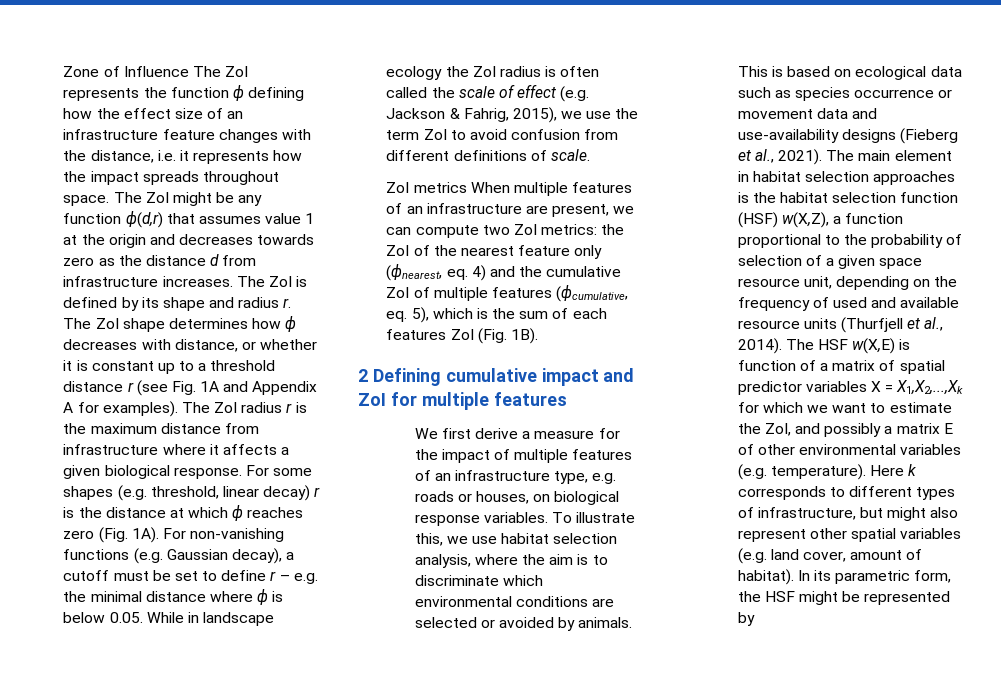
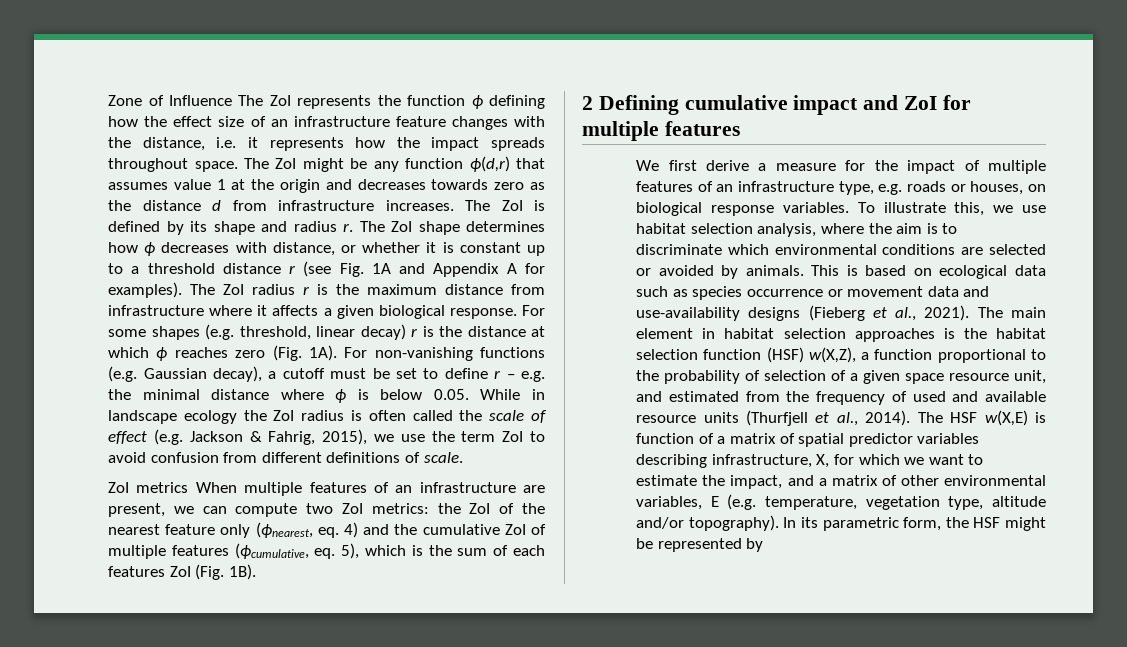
[836,276,931,290] depending on -> [636,391,780,402] and estimated from
[871,380,964,395] X = X1,X2,...,Xk -> [636,454,830,468] describing infrastructure, X,
[764,423,953,437] ZoI, and possibly a matrix E -> [730,475,878,489] impact, and a matrix
[900,444,962,455] [737,464,917,480] [737,486,956,500] [737,507,959,521] [737,528,962,542] [737,548,923,564] [737,569,794,585] variables (e.g. temperature). Here k corresponds to different types of infrastructure, but might also represent other spatial variables (e.g. land cover, amount of habitat). -> [636,494,1046,510] [636,515,779,531] variables, E (e.g. temperature, vegetation type, altitude and/or topography).

